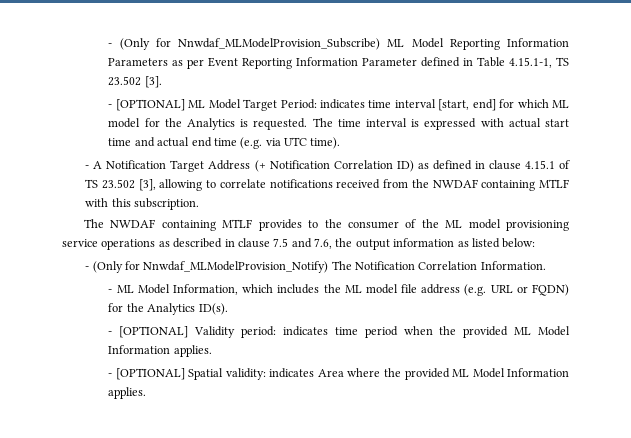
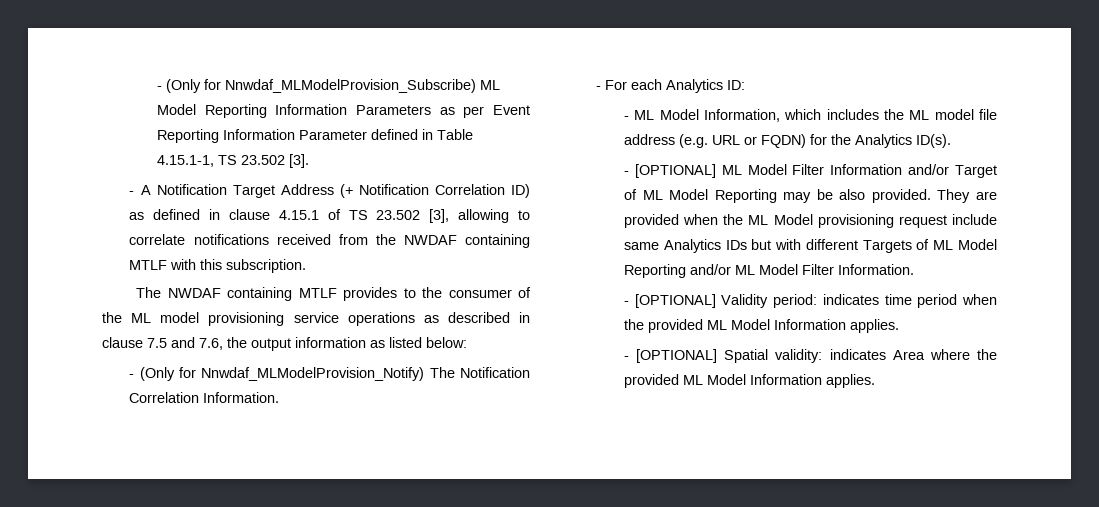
[108,99,569,111] [108,118,569,130] [108,137,341,149] // - [OPTIONAL] ML Model Target Period: indicates time interval [start, end] for which ML model for the Analytics is requested. The time interval is expressed with actual start time and actual end time (e.g. via UTC time). -> (309, 161) none
(546, 265) none -> [596,79,746,93] // - For each Analytics ID:
(228, 309) none -> [623,164,997,178] [623,189,997,203] [623,214,997,228] [623,239,998,253] [623,264,914,278] // - [OPTIONAL] ML Model Filter Information and/or Target of ML Model Reporting may be also provided. They are provided when the ML Model provisioning request include same Analytics IDs but with different Targets of ML Model Reporting and/or ML Model Filter Information.

